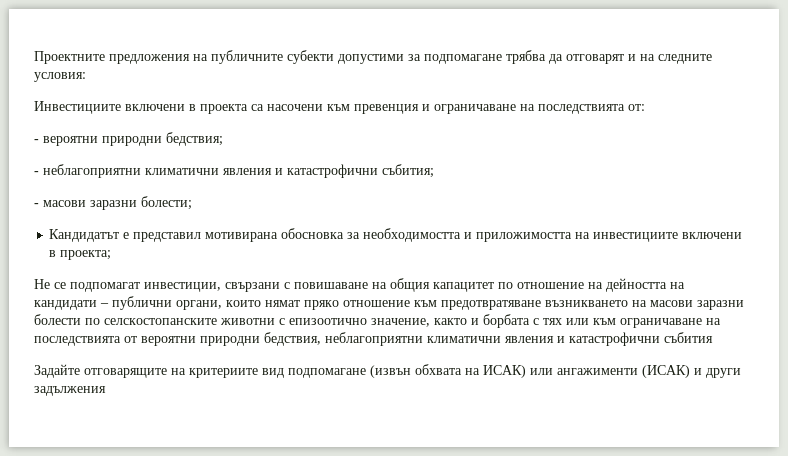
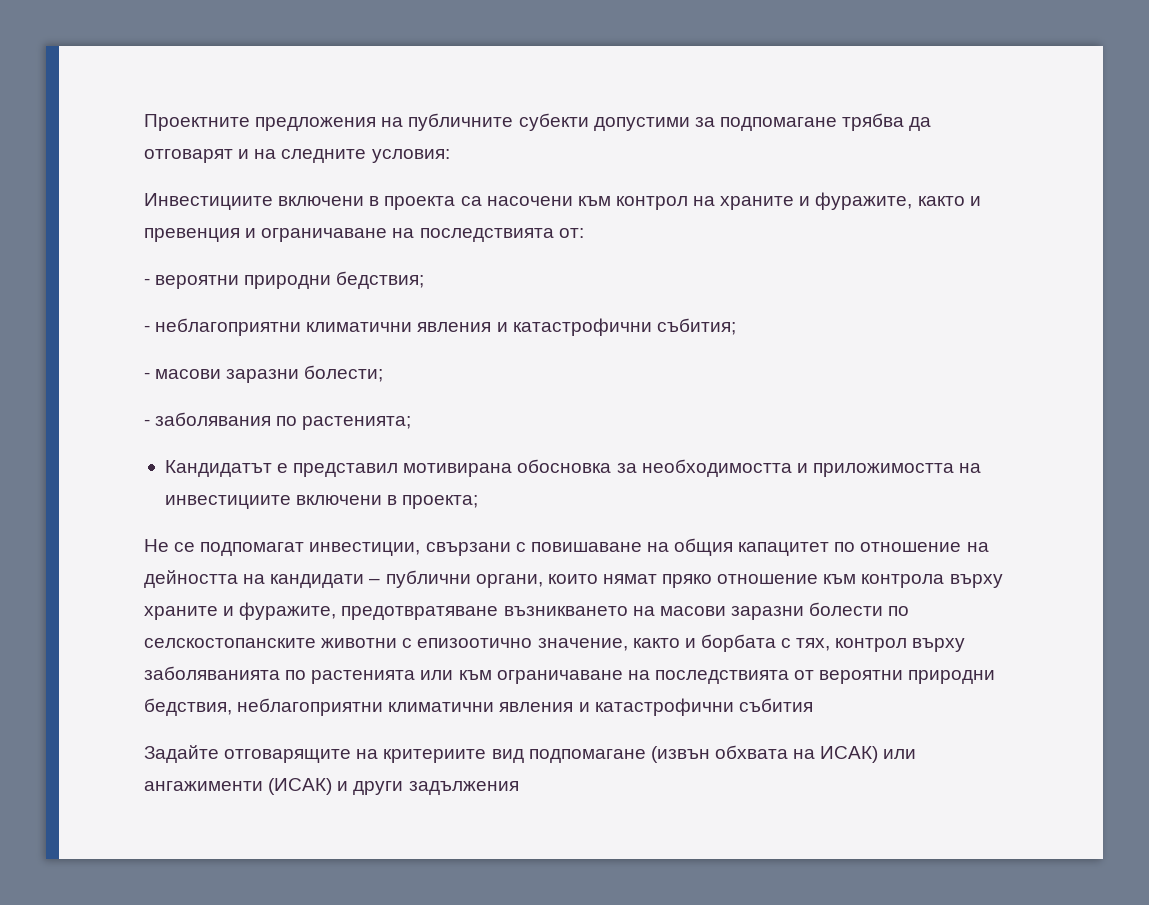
(350, 107) none -> [615,192,981,210] контрол на храните и фуражите, както и
(192, 203) none -> [144,412,412,430] // - заболявания по растенията;
(437, 303) none -> [861,574,1003,588] [144,602,337,620] контрола върху храните и фуражите,
[543,318,562,325] тях -> [796,638,966,652] [144,666,416,684] тях, контрол върху заболяванията по растенията

